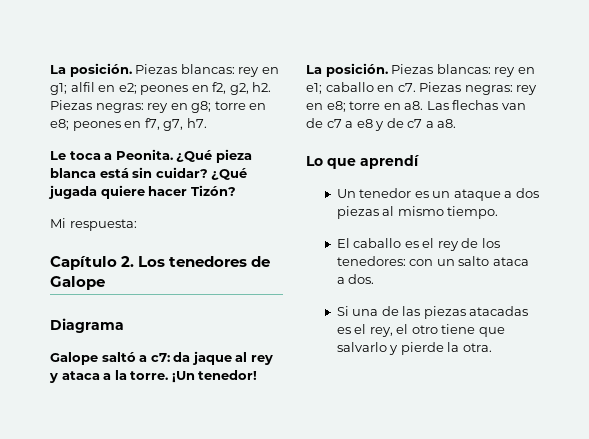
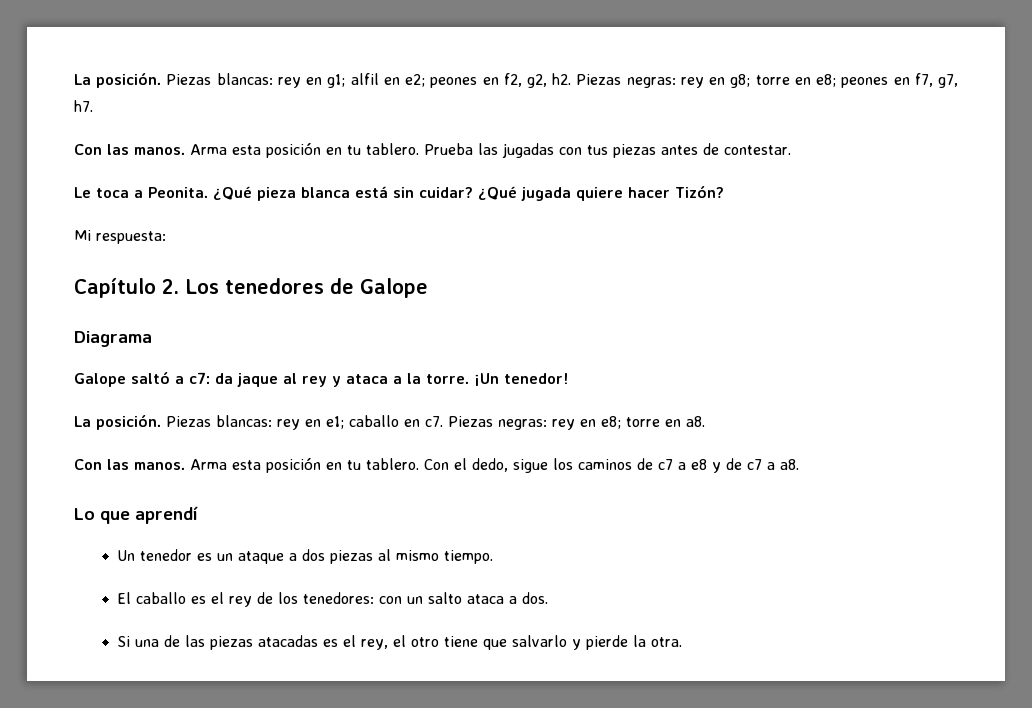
(207, 123) none -> [74,142,791,158] // Con las manos. Arma esta posición en tu tablero. Prueba las jugadas con tus piezas antes de contestar.
[426,100,526,110] Las flechas van -> [74,457,632,473] // Con las manos. Arma esta posición en tu tablero. Con el dedo, sigue los caminos

